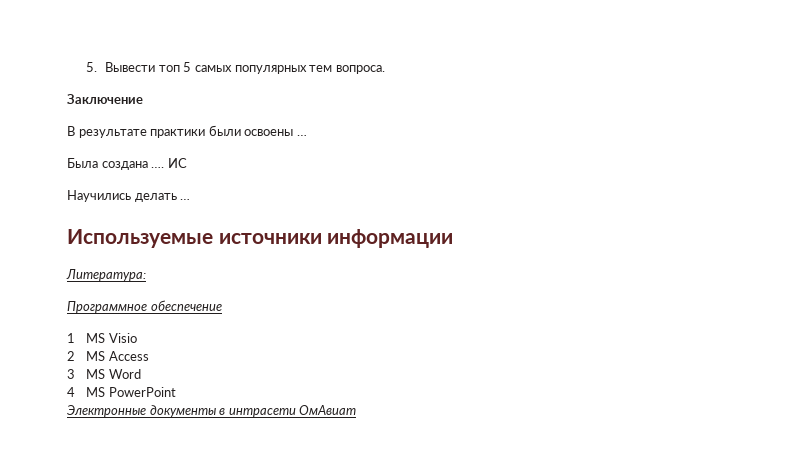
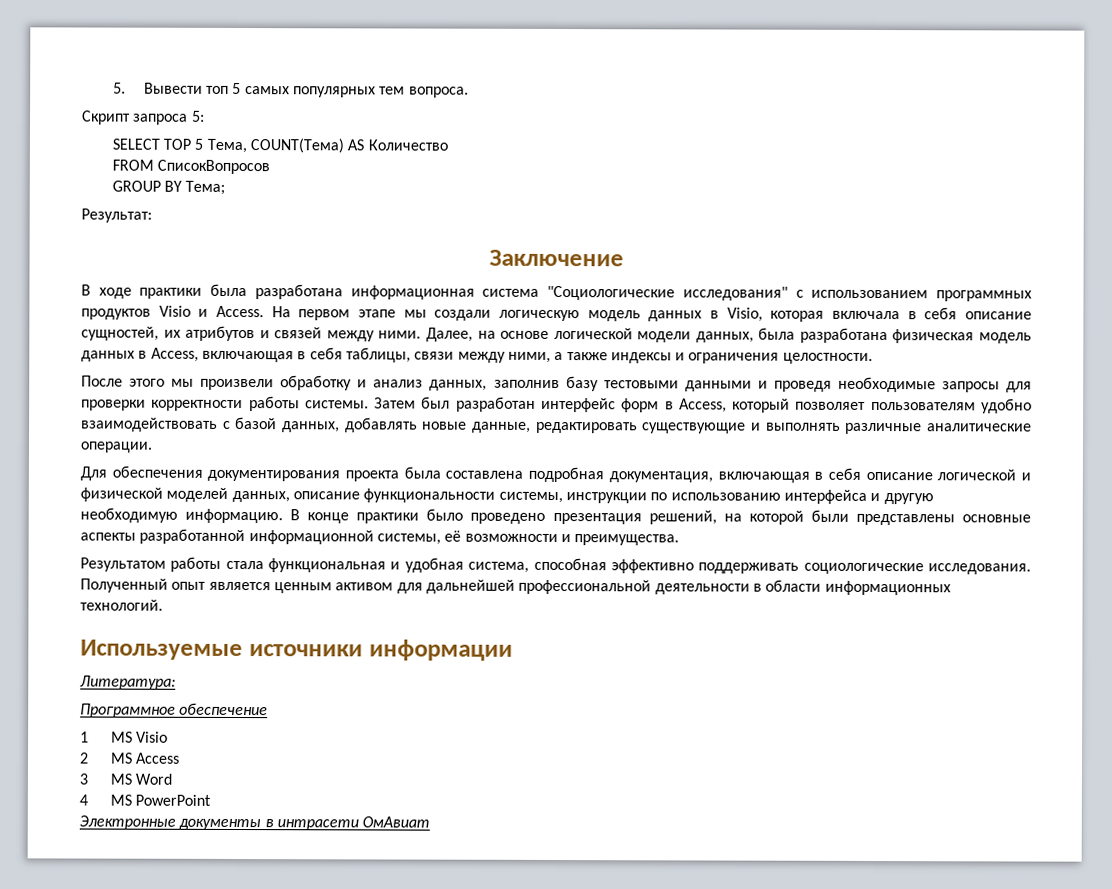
[67,94,143,104] [67,125,307,138] [67,158,187,170] [67,190,191,202] Заключение // В результате практики были освоены … // Была создана …. ИС // Научились делать … -> [82,110,205,125] [111,138,448,154] [111,159,271,175] [111,180,226,195] [81,208,152,223] [489,249,624,267] [81,283,1032,302] [81,305,1032,322] [81,325,1032,344] [81,347,873,364] [81,375,1032,393] [81,396,1033,414] [81,416,1032,435] [80,441,153,453] [80,465,1032,483] [80,487,934,505] [80,507,1032,526] [80,528,680,546] [80,556,1031,575] [80,578,951,596] [80,599,163,611] Скрипт запроса 5: // SELECT TOP 5 Тема, COUNT(Тема) AS Количество // FROM СписокВопросов // GROUP BY Тема; // Результат: // Заключение // В ходе практики была разработана информационная система "Социологические исследования" с использованием программных продуктов Visio и Access. На первом этапе мы создали логическую модель данных в Visio, которая включала в себя описание сущностей, их атрибутов и связей между ними. Далее, на основе логической модели данных, была разработана физическая модель данных в Access, включающая в себя таблицы, связи между ними, а также индексы и ограничения целостности. // После этого мы произвели обработку и анализ данных, заполнив базу тестовыми данными и проведя необходимые запросы для проверки корректности работы системы. Затем был разработан интерфейс форм в Access, который позволяет пользователям удобно взаимодействовать с базой данных, добавлять новые данные, редактировать существующие и выполнять различные аналитические операции. // Для обеспечения документирования проекта была составлена подробная документация, включающая в себя описание логической и физической моделей данных, описание функциональности системы, инструкции по использованию интерфейса и другую необходимую информацию. В конце практики было проведено презентация решений, на которой были представлены основные аспекты разработанной информационной системы, её возможности и преимущества. // Результатом работы стала функциональная и удобная система, способная эффективно поддерживать социологические исследования. Полученный опыт является ценным активом для дальнейшей профессиональной деятельности в области информационных технологий.

